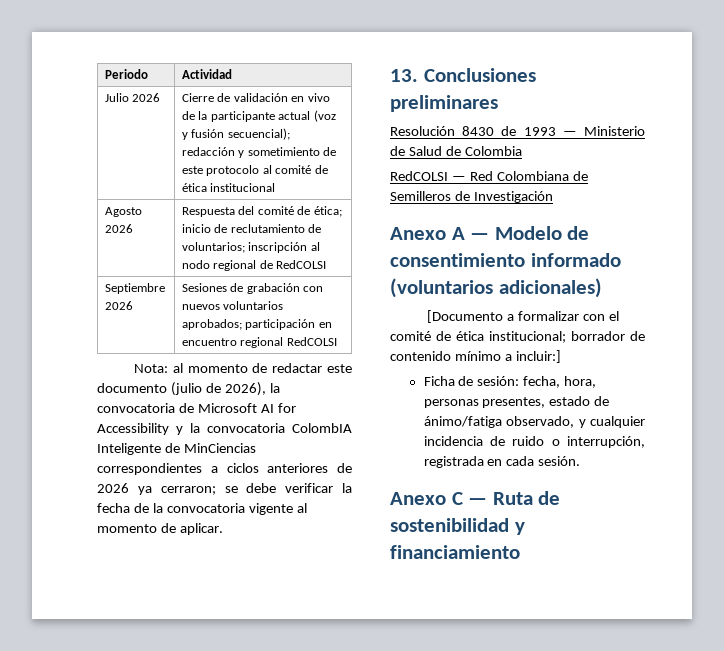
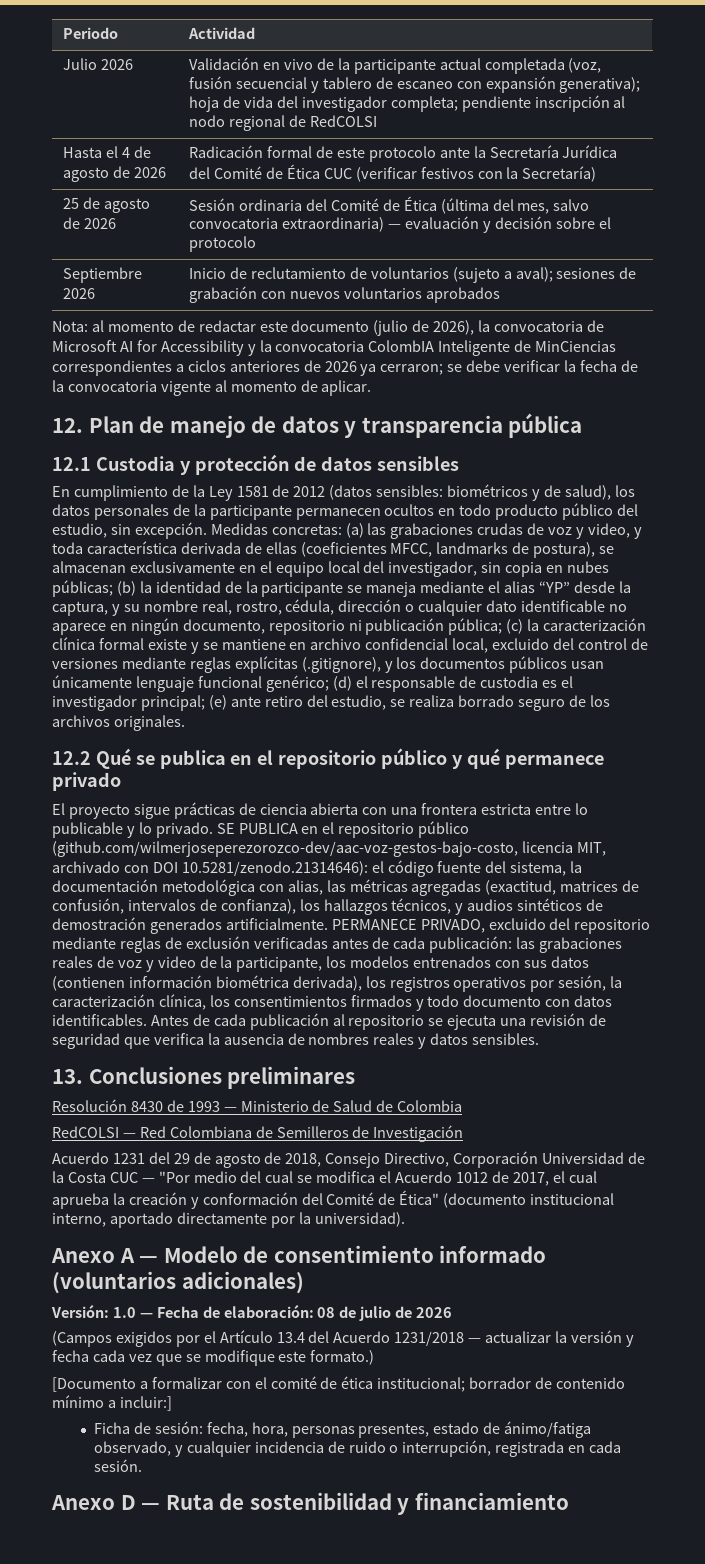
[181,93,288,102] Cierre de validación -> [189,57,260,70] Validación
[313,110,336,122] [181,128,290,140] [181,147,337,158] [181,165,328,176] [181,183,276,192] [104,207,142,217] [104,224,133,233] [181,206,342,217] [181,224,322,233] [181,242,245,253] (voz y fusión secuencial); redacción y sometimiento de este protocolo al comité de ética institucional // Agosto 2026 | Respuesta del comité de ética; inicio de reclutamiento de voluntarios; -> [484,58,602,74] [189,76,641,93] [189,96,531,112] completada (voz, fusión secuencial y tablero de escaneo con expansión generativa); hoja de vida del investigador completa; pendiente
[104,283,165,294] [104,301,133,310] [181,283,227,292] Septiembre 2026 | Sesiones -> [63,146,151,158] [63,166,166,182] [189,145,618,162] [189,164,597,182] [63,197,150,213] [63,217,117,229] [189,196,590,214] [189,216,611,233] [189,236,257,252] [63,267,143,283] [63,288,96,299] [189,267,616,283] Hasta el 4 de agosto de 2026 | Radicación formal de este protocolo ante la Secretaría Jurídica del Comité de Ética CUC (verificar festivos con la Secretaría) // 25 de agosto de 2026 | Sesión ordinaria del Comité de Ética (última del mes, salvo convocatoria extraordinaria) — evaluación y decisión sobre el protocolo // Septiembre 2026 | Inicio de reclutamiento de voluntarios (sujeto a aval); sesiones
[181,319,332,330] [181,337,337,348] aprobados; participación en encuentro regional RedCOLSI -> [425,287,500,303] aprobados
(223, 529) none -> [52,413,583,438] [52,454,460,475] [52,484,635,501] [52,503,639,520] [52,522,642,539] [52,541,615,558] [52,561,610,577] [52,580,631,597] [52,599,627,616] [52,618,647,635] [52,637,648,654] [52,656,605,673] [52,675,574,692] [52,695,610,711] [52,715,185,731] [52,748,604,769] [52,772,121,791] [52,802,588,819] [52,821,470,838] [52,841,606,857] [52,860,583,877] [52,879,640,896] [52,898,604,915] [52,917,651,934] [52,936,623,953] [52,956,589,972] [52,975,623,992] [52,994,613,1011] [52,1013,607,1030] [52,1033,540,1049] // 12. Plan de manejo de datos y transparencia pública // 12.1 Custodia y protección de datos sensibles // En cumplimiento de la Ley 1581 de 2012 (datos sensibles: biométricos y de salud), los datos personales de la participante permanecen ocultos en todo producto público del estudio, sin excepción. Medidas concretas: (a) las grabaciones crudas de voz y video, y toda característica derivada de ellas (coeficientes MFCC, landmarks de postura), se almacenan exclusivamente en el equipo local del investigador, sin copia en nubes públicas; (b) la identidad de la participante se maneja mediante el alias “YP” desde la captura, y su nombre real, rostro, cédula, dirección o cualquier dato identificable no aparece en ningún documento, repositorio ni publicación pública; (c) la caracterización clínica formal existe y se mantiene en archivo confidencial local, excluido del control de versiones mediante reglas explícitas (.gitignore), y los documentos públicos usan únicamente lenguaje funcional genérico; (d) el responsable de custodia es el investigador principal; (e) ante retiro del estudio, se realiza borrado seguro de los archivos originales. // 12.2 Qué se publica en el repositorio público y qué permanece privado // El proyecto sigue prácticas de ciencia abierta con una frontera estricta entre lo publicable y lo privado. SE PUBLICA en el repositorio público (github.com/wilmerjoseperezorozco-dev/aac-voz-gestos-bajo-costo, licencia MIT, archivado con DOI 10.5281/zenodo.21314646): el código fuente del sistema, la documentación metodológica con alias, las métricas agregadas (exactitud, matrices de confusión, intervalos de confianza), los hallazgos técnicos, y audios sintéticos de demostración generados artificialmente. PERMANECE PRIVADO, excluido del repositorio mediante reglas de exclusión verificadas antes de cada publicación: las grabaciones reales de voz y video de la participante, los modelos entrenados con sus datos (contienen información biométrica derivada), los registros operativos por sesión, la caracterización clínica, los consentimientos firmados y todo documento con datos identificables. Antes de cada publicación al repositorio se ejecuta una revisión de seguridad que verifica la ausencia de nombres reales y datos sensibles.
(553, 197) none -> [52,1151,645,1168] [52,1171,597,1186] [52,1190,615,1209] [52,1212,405,1228] // Acuerdo 1231 del 29 de agosto de 2018, Consejo Directivo, Corporación Universidad de la Costa CUC — "Por medio del cual se modifica el Acuerdo 1012 de 2017, el cual aprueba la creación y conformación del Comité de Ética" (documento institucional interno, aportado directamente por la universidad).
(602, 288) none -> [51,1304,453,1321] [52,1330,634,1347] [52,1350,375,1366] // Versión: 1.0 — Fecha de elaboración: 08 de julio de 2026 // (Campos exigidos por el Artículo 13.4 del Acuerdo 1231/2018 — actualizar la versión y fecha cada vez que se modifique este formato.)
[451,492,463,505] C -> [120,1495,136,1510] D

